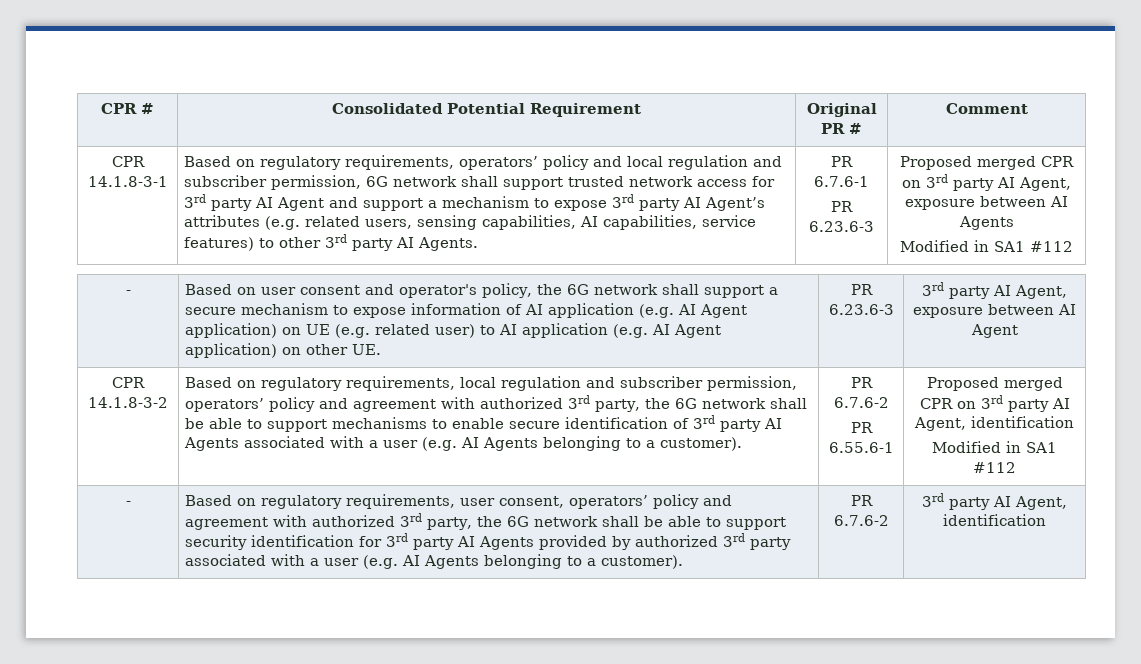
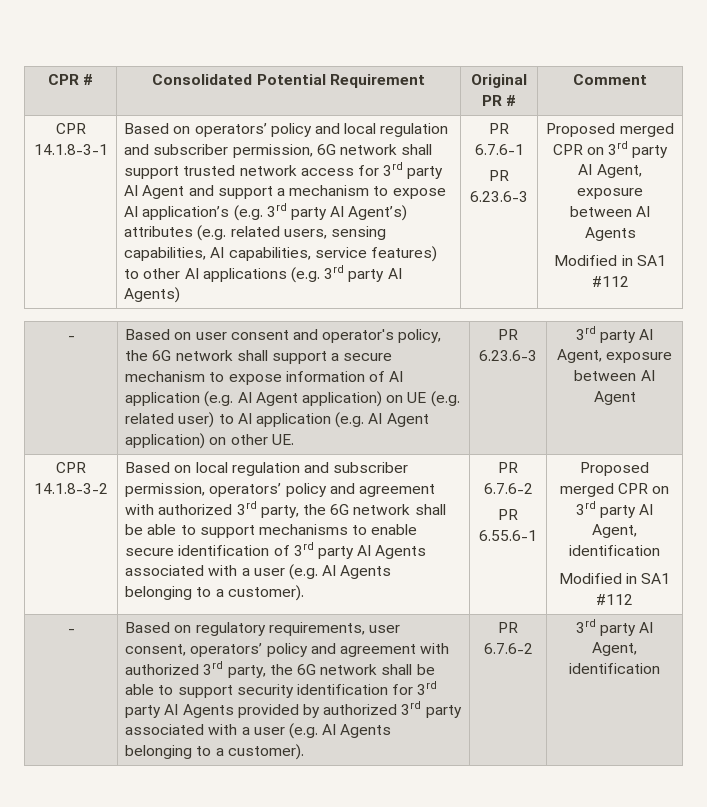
[260,155,455,170] regulatory requirements, -> (191, 130) none
[612,194,766,211] 3rd party AI Agent’s -> [124,203,408,221] AI application’s (e.g. 3rd party AI Agent’s)
[325,234,479,251] 3rd party AI Agents. -> [184,265,402,283] [124,287,181,303] AI applications (e.g. 3rd party AI Agents)
[261,376,456,391] regulatory requirements, -> (192, 469) none

